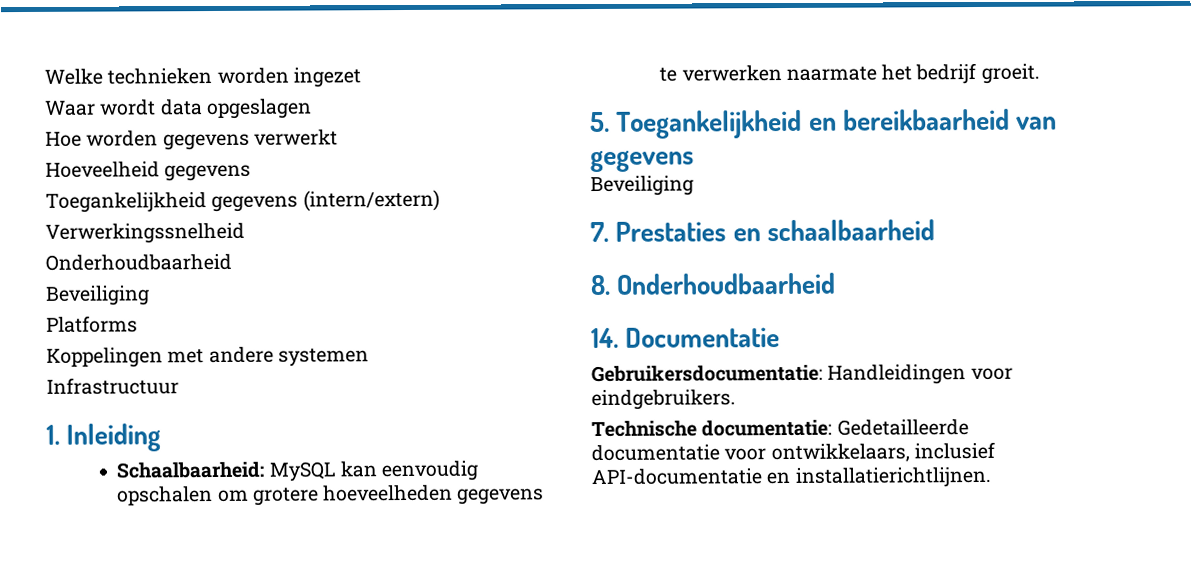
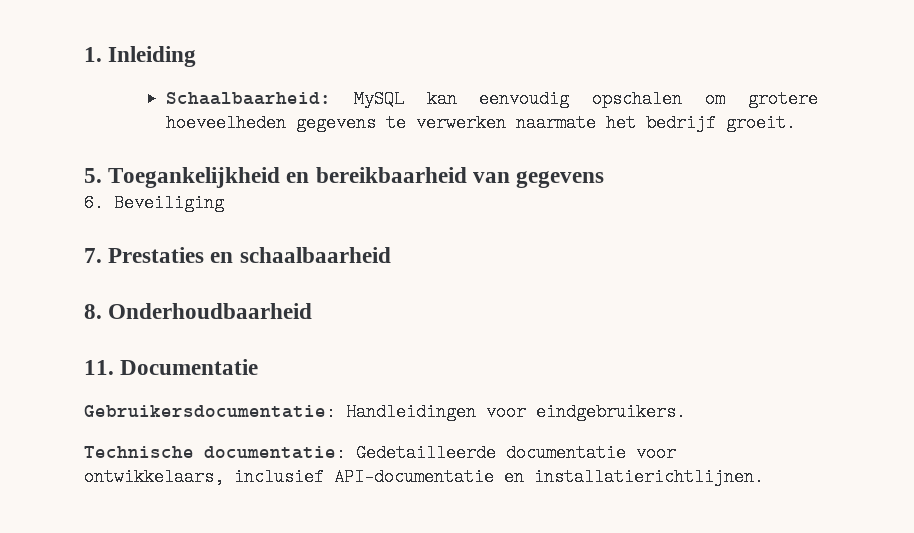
[44,67,361,88] [44,98,312,120] [45,129,338,151] [45,161,252,182] [45,189,440,213] [45,222,245,244] [45,253,232,271] [45,285,150,306] [46,315,138,333] [46,346,369,368] [46,377,179,395] Welke technieken worden ingezet // Waar wordt data opgeslagen // Hoe worden gegevens verwerkt // Hoeveelheid gegevens // Toegankelijkheid gegevens (intern/extern) // Verwerkingssnelheid // Onderhoudbaarheid // Beveiliging // Platforms // Koppelingen met andere systemen // Infrastructuur // -> (84, 54) none
(694, 161) none -> [84,194,104,212] 6.
[591,327,619,349] 14. -> [84,360,114,375] 11.

